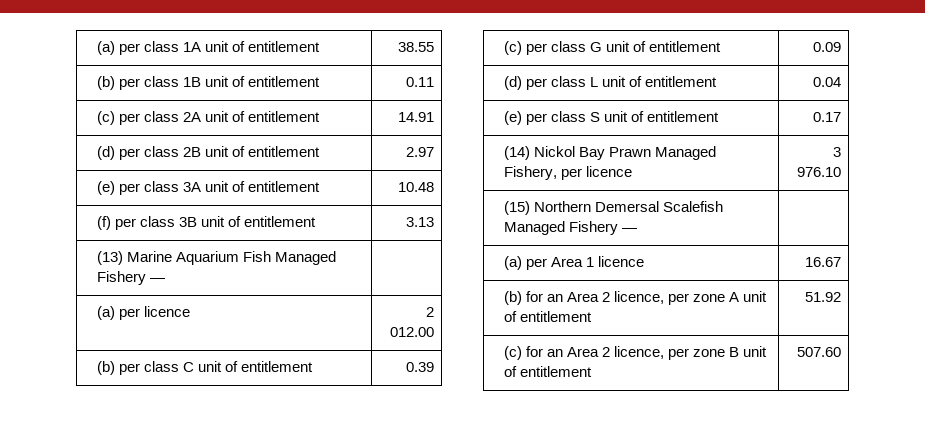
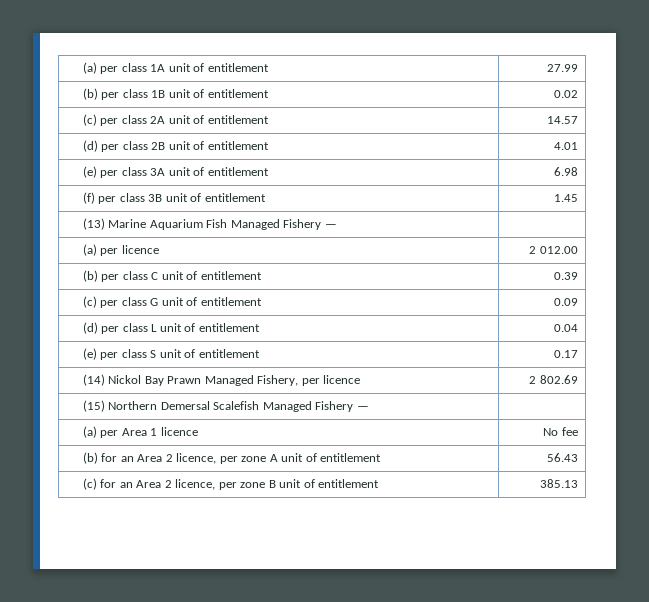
[397,42,434,52] 38.55 -> [546,64,578,72] 27.99
[405,77,434,87] 0.11 -> [553,90,578,98] 0.02
[397,112,434,122] 14.91 -> [546,116,578,124] 14.57
[405,147,434,157] 2.97 -> [553,142,578,150] 4.01
[397,182,434,192] 10.48 -> [553,167,578,176] 6.98
[405,217,434,227] 3.13 -> [553,194,578,202] 1.45
[832,147,841,157] [796,167,841,177] 3 976.10 -> [529,375,578,384] 2 802.69
[804,257,841,267] 16.67 -> [543,427,578,436] No fee
[804,292,841,302] 51.92 -> [546,453,578,462] 56.43
[796,347,841,357] 507.60 -> [539,479,578,488] 385.13

